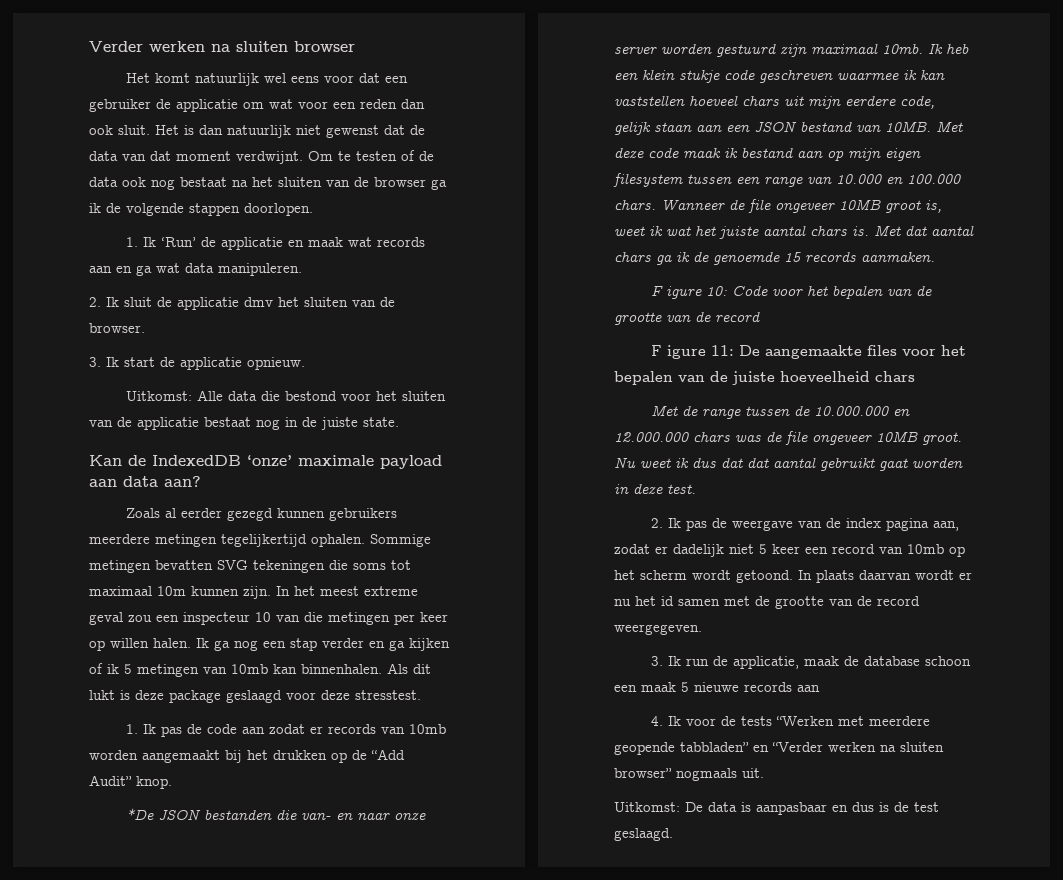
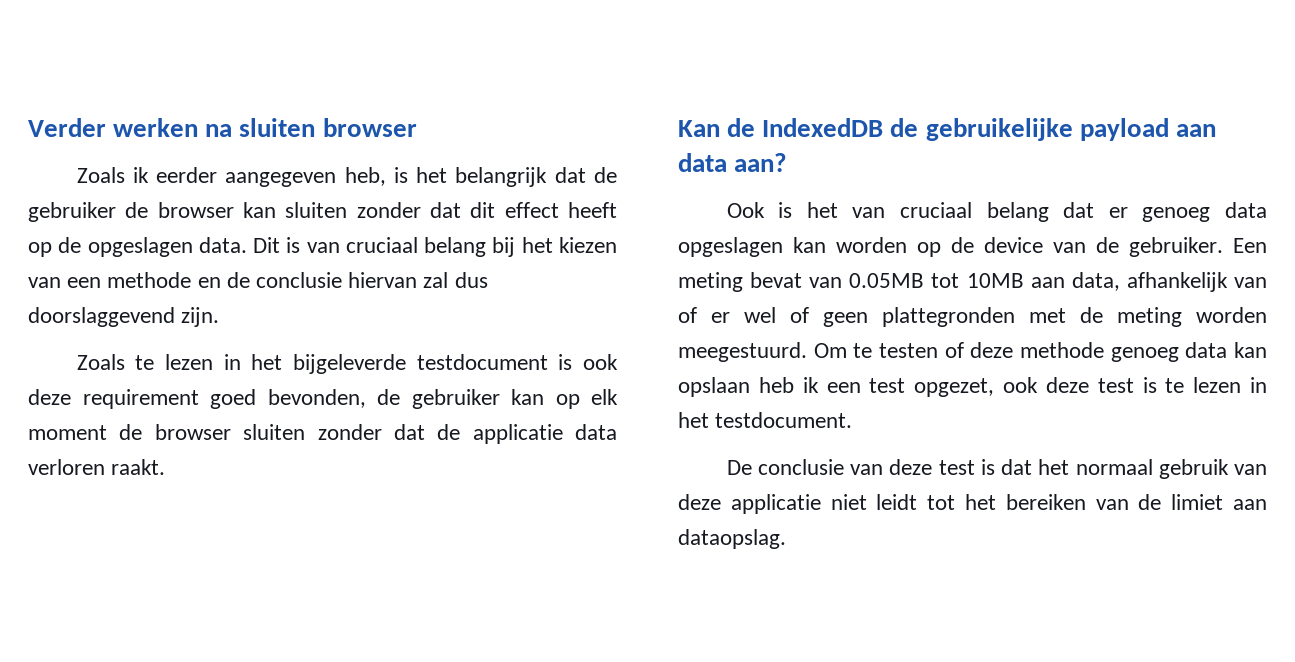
[126,73,409,86] [89,99,425,112] [89,125,425,138] [89,150,434,164] [89,177,447,190] [89,203,313,216] [126,237,426,250] [89,263,302,276] [89,297,395,310] [89,323,145,333] [89,357,305,370] [126,390,447,401] [89,417,399,430] Het komt natuurlijk wel eens voor dat een gebruiker de applicatie om wat voor een reden dan ook sluit. Het is dan natuurlijk niet gewenst dat de data van dat moment verdwijnt. Om te testen of de data ook nog bestaat na het sluiten van de browser ga ik de volgende stappen doorlopen. // 1. Ik ‘Run’ de applicatie en maak wat records aan en ga wat data manipuleren. // 2. Ik sluit de applicatie dmv het sluiten van de browser. // 3. Ik start de applicatie opnieuw. // Uitkomst: Alle data die bestond voor het sluiten van de applicatie bestaat nog in de juiste state. -> [76,167,617,187] [28,202,617,222] [28,237,617,257] [28,272,488,288] [28,307,220,327] [76,354,618,374] [28,389,618,409] [28,424,617,444] [28,459,166,475] Zoals ik eerder aangegeven heb, is het belangrijk dat de gebruiker de browser kan sluiten zonder dat dit effect heeft op de opgeslagen data. Dit is van cruciaal belang bij het kiezen van een methode en de conclusie hiervan zal dus doorslaggevend zijn. // Zoals te lezen in het bijgeleverde testdocument is ook deze requirement goed bevonden, de gebruiker kan op elk moment de browser sluiten zonder dat de applicatie data verloren raakt.
[247,455,374,467] ‘onze’ maximale -> [890,118,1073,141] de gebruikelijke
[126,508,398,521] [89,534,431,547] [89,560,411,573] [89,586,418,599] [89,612,448,625] [89,638,450,651] [89,663,431,677] [89,690,421,703] [126,724,447,737] [89,749,405,763] [89,775,172,789] [126,808,427,821] [614,43,969,57] [614,69,945,83] [614,95,935,109] [614,121,963,135] [614,147,921,161] [613,173,961,187] [614,199,942,213] [614,225,974,239] [614,251,935,265] [651,285,933,299] [614,311,760,325] [651,345,967,359] [614,371,915,385] [651,405,911,419] [614,431,962,445] [614,457,963,471] [614,483,696,495] [651,518,960,531] [614,544,965,557] [614,570,972,583] [614,596,920,609] [614,624,702,635] [651,656,972,669] [614,682,820,692] [651,716,931,726] [614,742,944,755] [614,768,764,781] [614,802,939,815] [614,828,673,841] Zoals al eerder gezegd kunnen gebruikers meerdere metingen tegelijkertijd ophalen. Sommige metingen bevatten SVG tekeningen die soms tot maximaal 10m kunnen zijn. In het meest extreme geval zou een inspecteur 10 van die metingen per keer op willen halen. Ik ga nog een stap verder en ga kijken of ik 5 metingen van 10mb kan binnenhalen. Als dit lukt is deze package geslaagd voor deze stresstest. // 1. Ik pas de code aan zodat er records van 10mb worden aangemaakt bij het drukken op de “Add Audit” knop. // *De JSON bestanden die van- en naar onze server worden gestuurd zijn maximaal 10mb. Ik heb een klein stukje code geschreven waarmee ik kan vaststellen hoeveel chars uit mijn eerdere code, gelijk staan aan een JSON bestand van 10MB. Met deze code maak ik bestand aan op mijn eigen filesystem tussen een range van 10.000 en 100.000 chars. Wanneer de file ongeveer 10MB groot is, weet ik wat het juiste aantal chars is. Met dat aantal chars ga ik de genoemde 15 records aanmaken. // F igure 10: Code voor het bepalen van de grootte van de record // F igure 11: De aangemaakte files voor het bepalen van de juiste hoeveelheid chars // Met de range tussen de 10.000.000 en 12.000.000 chars was de file ongeveer 10MB groot. Nu weet ik dus dat dat aantal gebruikt gaat worden in deze test. // 2. Ik pas de weergave van de index pagina aan, zodat er dadelijk niet 5 keer een record van 10mb op het scherm wordt getoond. In plaats daarvan wordt er nu het id samen met de grootte van de record weergegeven. // 3. Ik run de applicatie, maak de database schoon een maak 5 nieuwe records aan // 4. Ik voor de tests “Werken met meerdere geopende tabbladen” en “Verder werken na sluiten browser” nogmaals uit. // Uitkomst: De data is aanpasbaar en dus is de test geslaagd. -> [726,202,1267,222] [678,237,1267,257] [678,272,1267,292] [678,307,1267,327] [678,342,1267,362] [678,377,1267,397] [678,412,853,428] [726,459,1267,479] [678,494,1267,514] [678,529,786,549] Ook is het van cruciaal belang dat er genoeg data opgeslagen kan worden op de device van de gebruiker. Een meting bevat van 0.05MB tot 10MB aan data, afhankelijk van of er wel of geen plattegronden met de meting worden meegestuurd. Om te testen of deze methode genoeg data kan opslaan heb ik een test opgezet, ook deze test is te lezen in het testdocument. // De conclusie van deze test is dat het normaal gebruik van deze applicatie niet leidt tot het bereiken van de limiet aan dataopslag.

